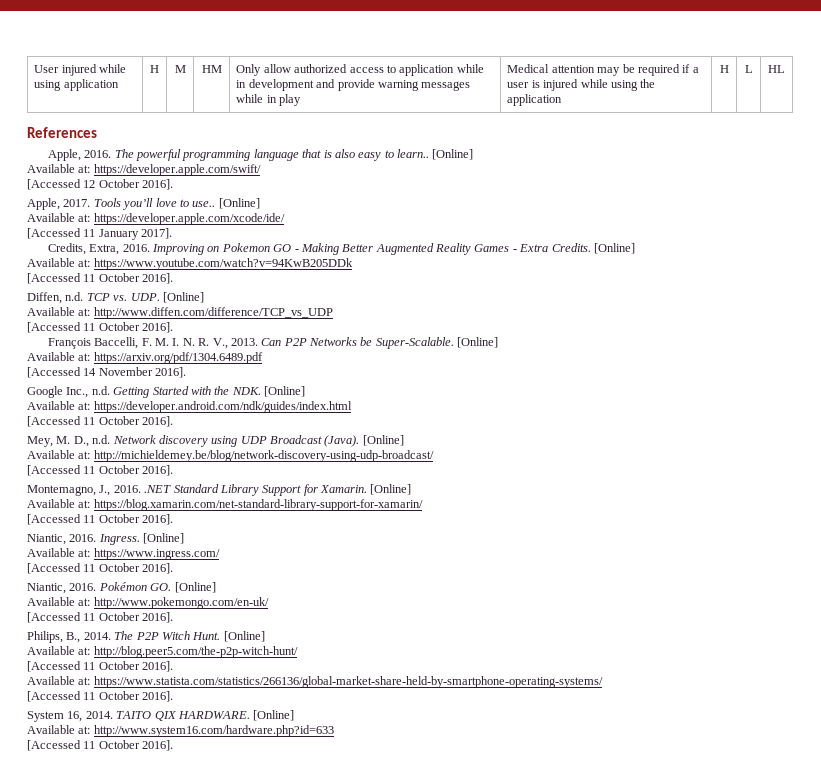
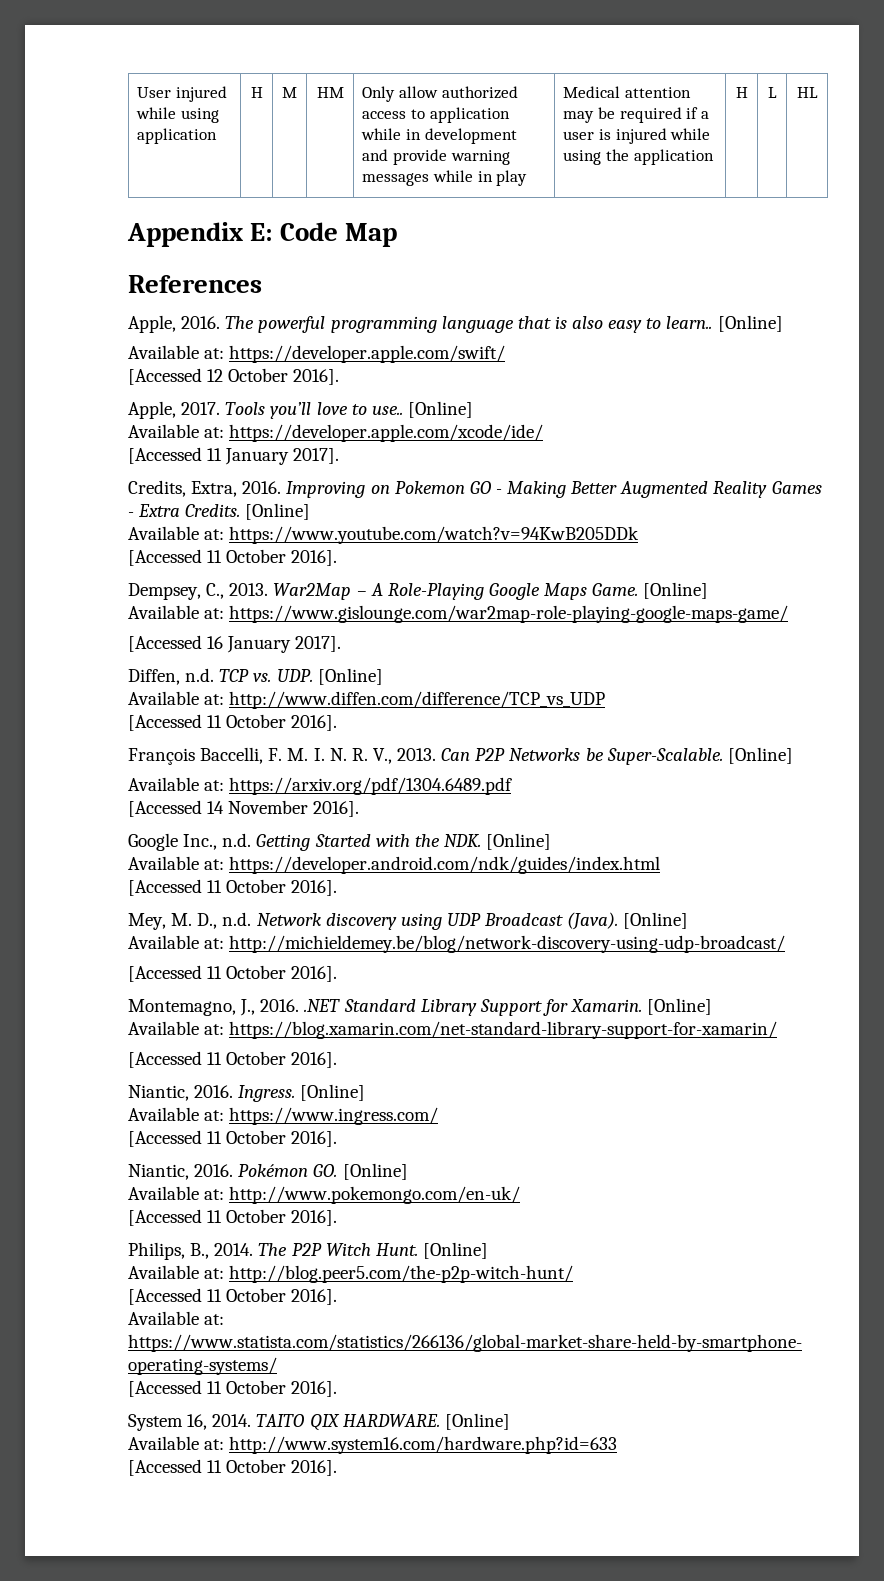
(785, 69) none -> [127,222,398,247] // Appendix E: Code Map
(174, 278) none -> [128,582,709,600] [128,605,789,623] [128,635,342,653] // Dempsey, C., 2013. War2Map – A Role-Playing Google Maps Game. [Online] // Available at: https://www.gislounge.com/war2map-role-playing-google-maps-game/ // [Accessed 16 January 2017].

